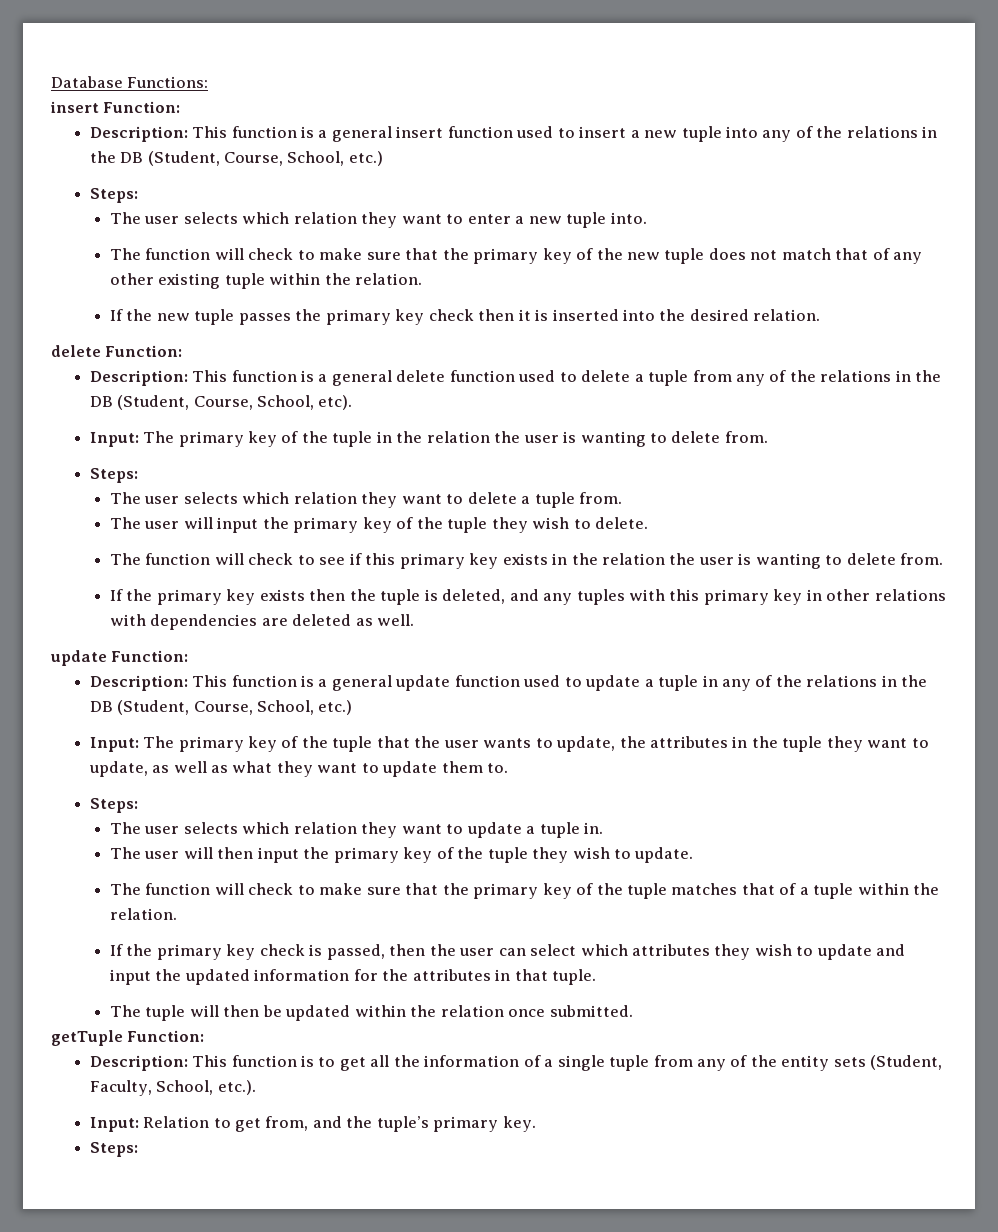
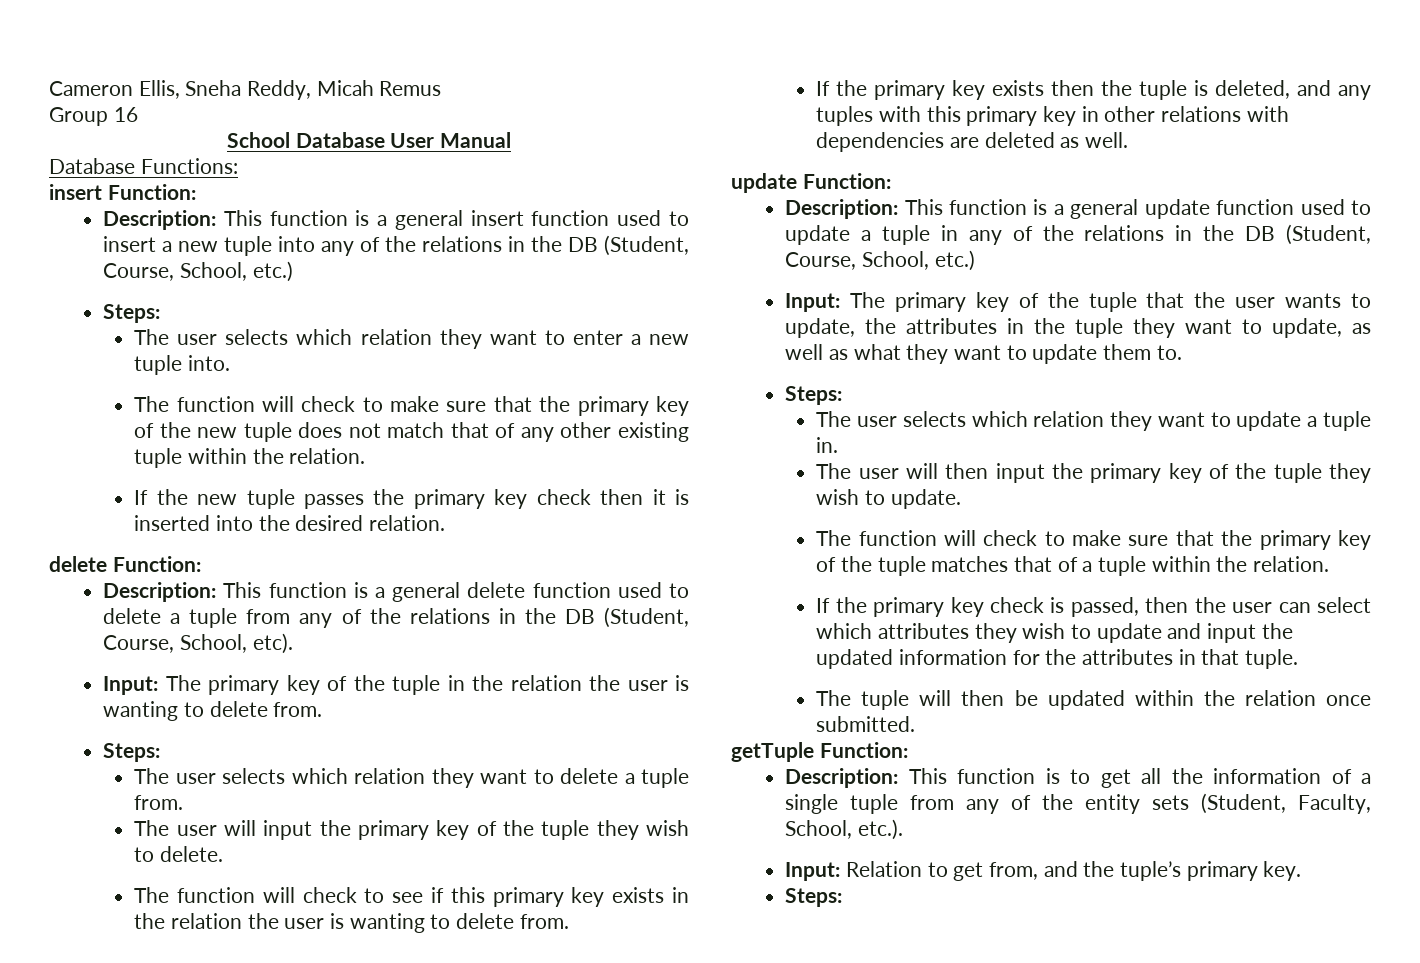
(51, 82) none -> [49,80,442,100] [49,107,138,126] [226,132,512,148] Cameron Ellis, Sneha Reddy, Micah Remus // Group 16 // School Database User Manual //

